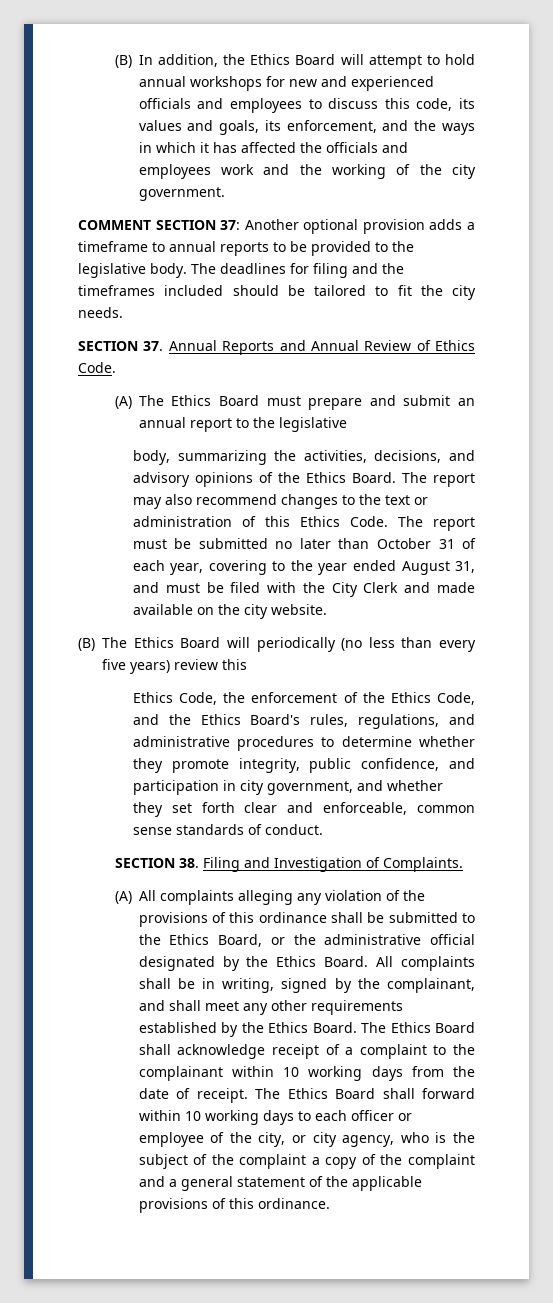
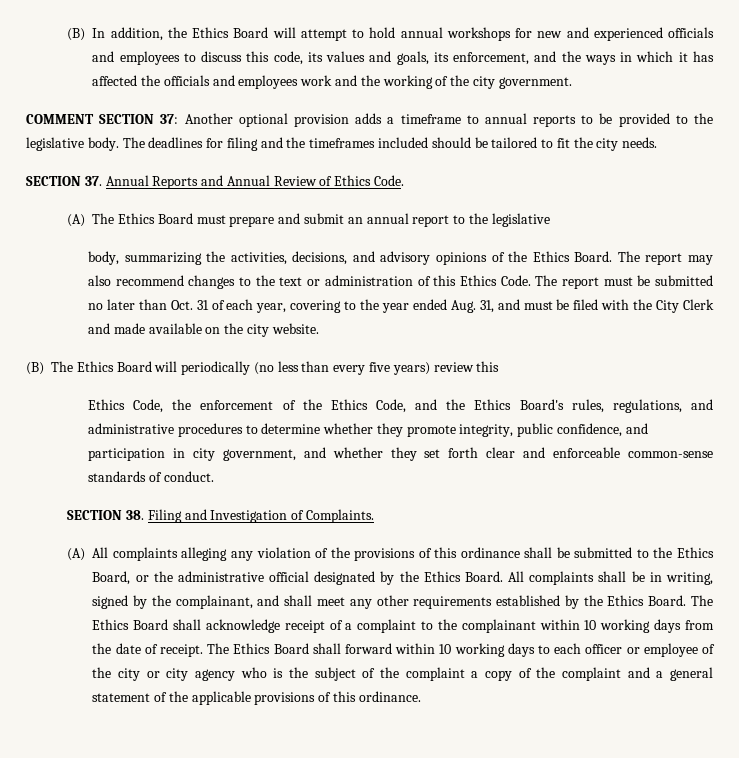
[376,538,431,549] October -> [170,300,193,310] Oct.
[401,561,450,575] August -> [450,300,476,313] Aug.
[323,802,475,815] [132,827,172,835] enforceable, common sense -> [553,447,713,458] enforceable common-sense
[258,1132,286,1147] city, -> [117,668,140,681] city
[342,1135,395,1147] agency, -> [194,669,235,681] agency

